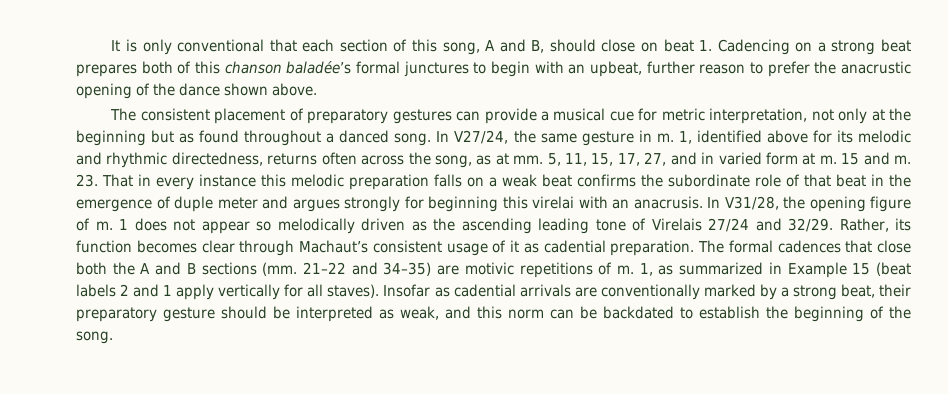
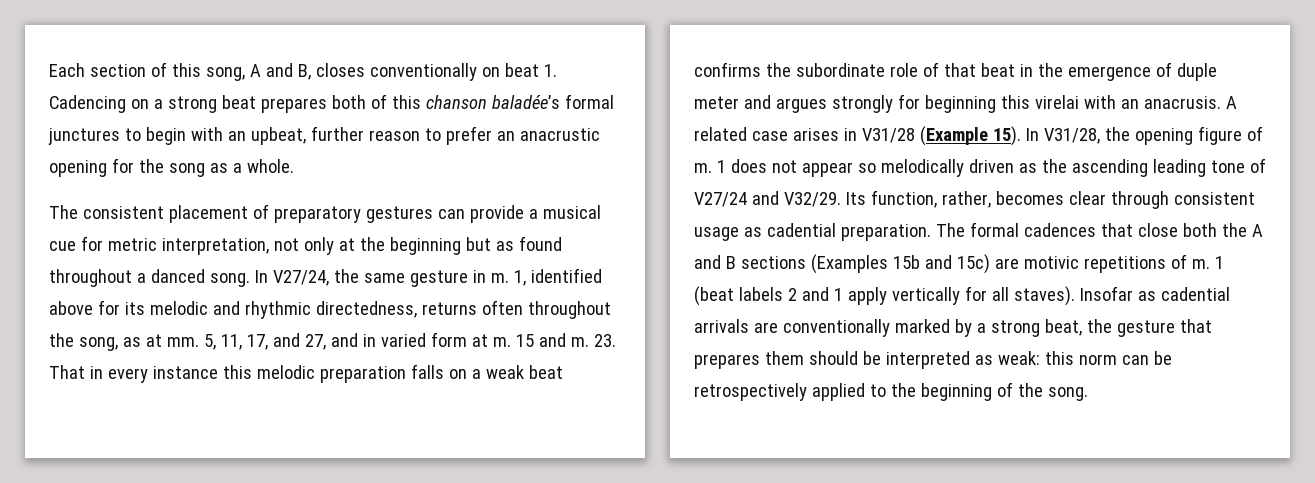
[111,39,335,55] It is only conventional that each -> [49,63,85,77] Each
[549,39,636,52] should close -> [315,63,477,81] closes conventionally
[814,61,837,74] the -> [496,131,515,141] an
[136,83,318,96] of the dance shown above. -> [111,158,294,177] for the song as a whole.
[361,155,405,165] across -> [527,301,611,319] throughout
[591,153,640,166] 15, 17, -> [246,333,300,350] 17, and
(703, 202) none -> [1225,96,1237,109] [694,126,1021,146] A related case arises in V31/28 (Example 15).
[651,218,911,232] [76,240,132,253] Virelais 27/24 and 32/29. Rather, its function -> [694,190,991,208] V27/24 and V32/29. Its function, rather,
[299,240,368,253] Machaut’s -> (1169, 200) none
[492,240,519,253] of it -> (739, 234) none
[262,262,432,276] (mm. 21–22 and 34–35) -> [810,254,990,274] (Examples 15b and 15c)
[639,262,871,278] 1, as summarized in Example 15 -> [1214,256,1224,269] 1
[878,284,911,297] [76,307,215,322] their preparatory gesture -> [1086,319,1212,337] [694,351,804,369] the gesture that prepares them
[400,306,471,320] weak, and -> [997,351,1040,365] weak:
[603,306,760,319] backdated to establish -> [694,383,886,401] retrospectively applied to

